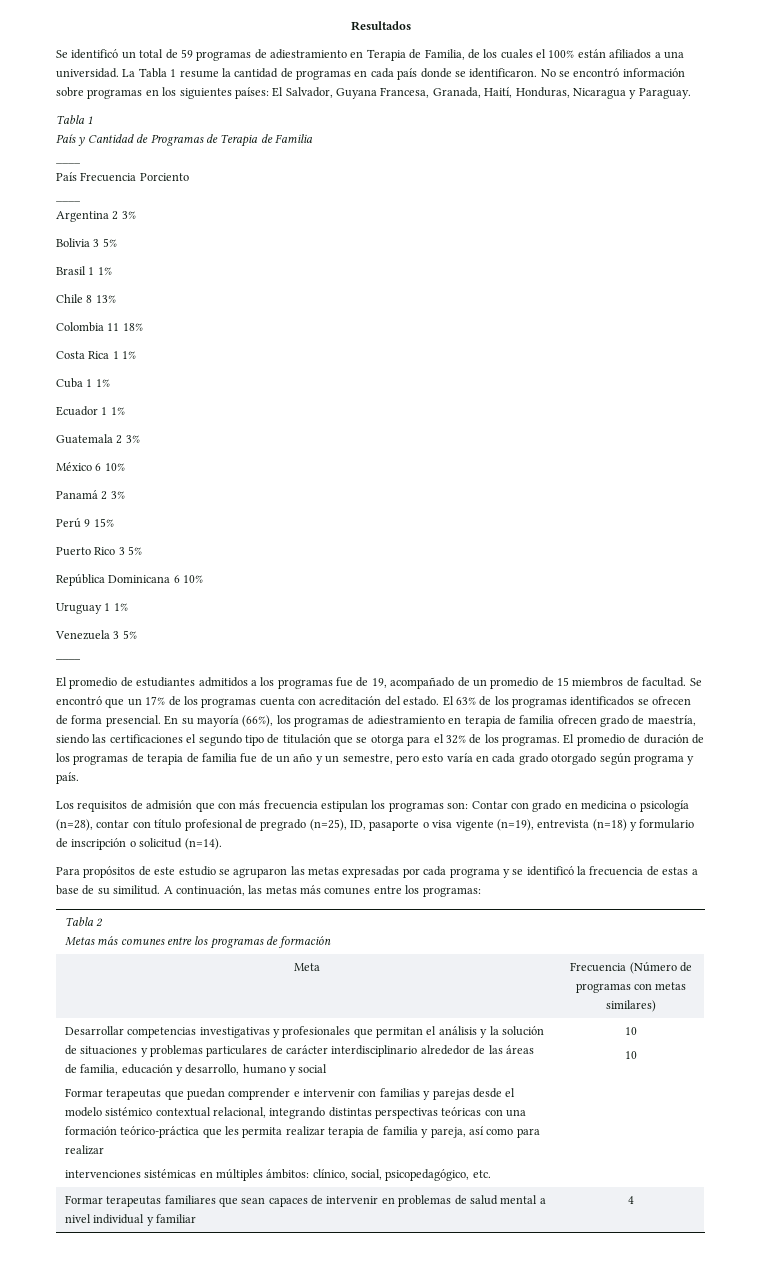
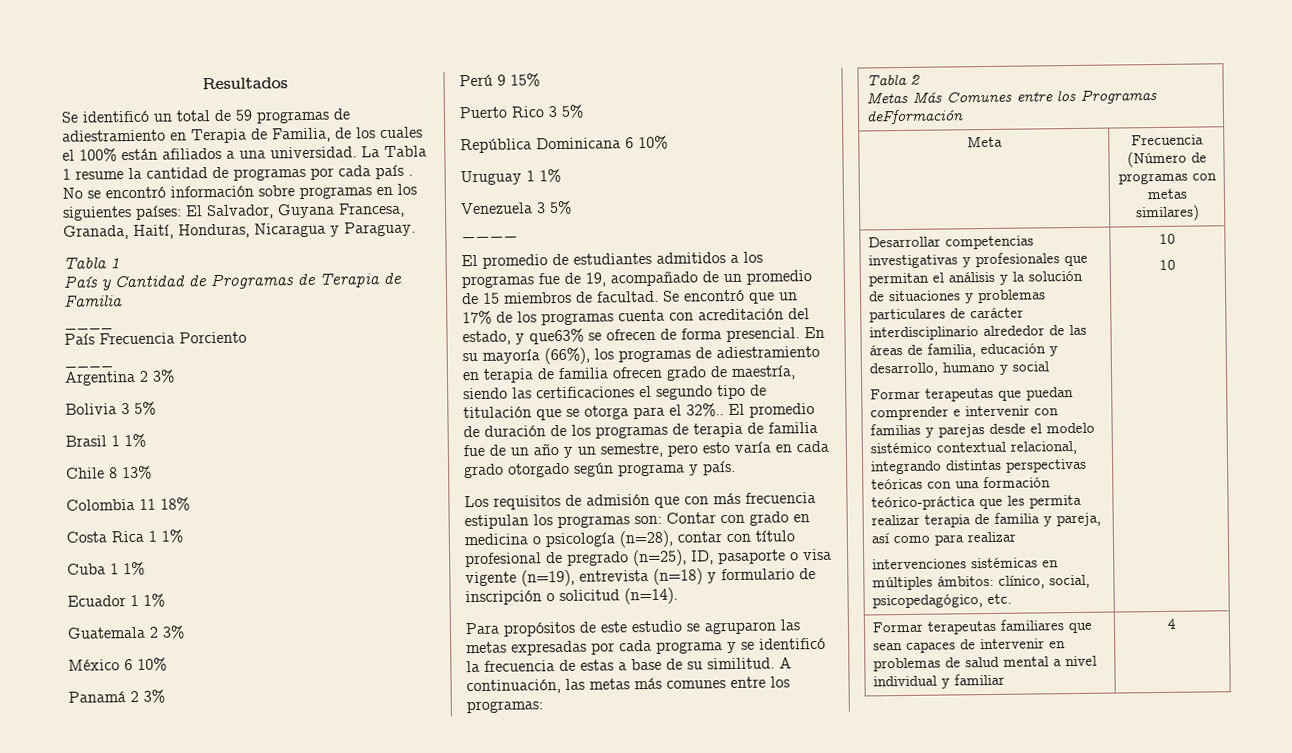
[354,70,368,77] en -> [310,167,334,180] por
[420,68,538,78] donde se identificaron. -> [408,174,413,176] .
[403,696,635,708] estado. El 63% de los programas identificados -> [462,328,584,346] estado, y que63%
[445,734,560,746] 32% de los programas. -> [686,403,724,417] 32%..
[97,936,332,949] más comunes entre los programas de formación -> [912,88,1158,104] [866,109,965,125] Más Comunes entre los Programas deFformación

